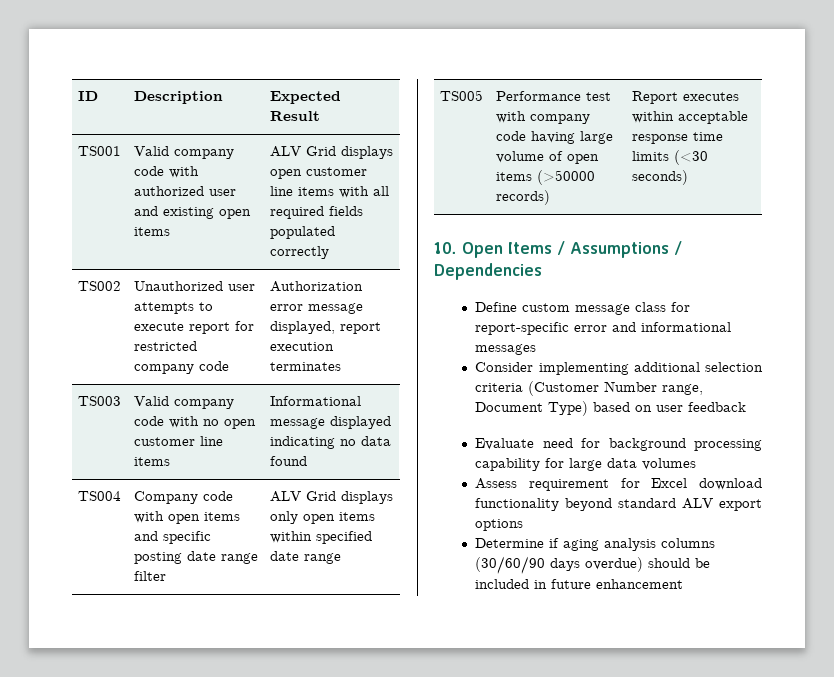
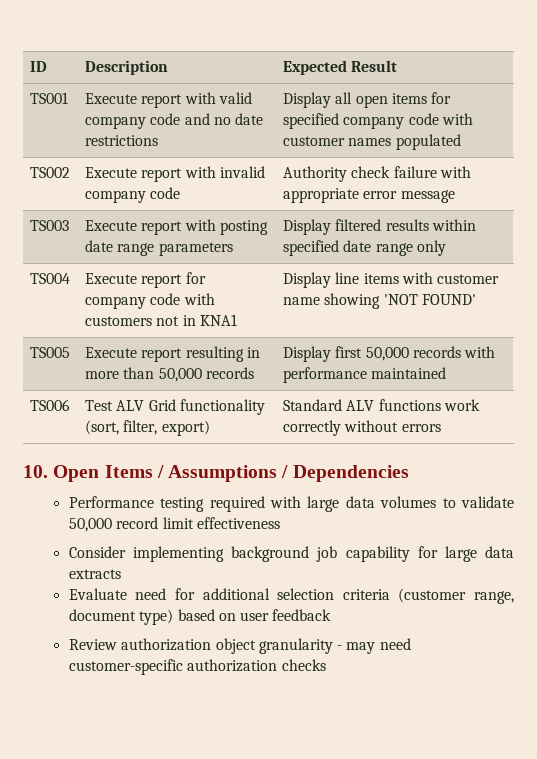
[134,146,235,159] [134,166,200,178] [134,186,237,196] [134,206,252,219] [134,227,171,236] [270,146,394,159] [270,167,368,179] [270,186,390,198] [270,206,364,219] Valid company code with authorized user and existing open items | ALV Grid displays open customer line items with all required fields -> [85,92,253,108] [85,113,264,129] [85,135,159,146] [283,92,452,108] [283,113,474,129] [283,136,392,146] Execute report with valid company code and no date restrictions | Display all open items for specified company code with customer names
[270,246,330,259] correctly -> (461, 142) none
[134,281,256,291] [134,302,214,314] [134,321,255,334] [134,341,198,351] [134,361,230,374] [270,281,364,292] [270,303,364,314] [270,321,382,334] [270,342,335,351] [270,362,342,371] [78,396,122,406] [134,396,235,409] [134,416,257,429] [134,436,224,446] [134,457,171,466] [270,396,362,406] [270,416,392,429] [270,436,392,449] [270,456,308,466] [78,491,122,501] [134,491,234,504] [134,511,241,524] [134,531,212,544] [134,551,259,564] [134,571,167,581] [270,491,394,504] [270,511,376,524] [270,531,373,544] [270,551,342,564] [440,90,484,101] [496,91,612,101] [496,111,591,124] [496,131,614,144] [496,151,600,164] [496,170,596,185] [496,190,551,205] [632,91,740,104] [632,111,749,124] [632,132,724,144] [632,150,709,165] [632,170,689,185] Unauthorized user attempts to execute report for restricted company code | Authorization error message displayed, report execution terminates // TS003 | Valid company code with no open customer line items | Informational message displayed indicating no data found // TS004 | Company code with open items and specific posting date range filter | ALV Grid displays only open items within specified date range // TS005 | Performance test with company code having large volume of open items (>50000 records) | Report executes within acceptable response time limits (<30 seconds) -> [85,166,266,182] [85,187,181,203] [283,166,472,182] [283,188,455,203] [30,220,70,231] [85,219,269,235] [85,240,233,256] [283,219,477,235] [283,240,447,256] [30,273,71,284] [85,272,206,288] [85,293,215,309] [85,314,238,326] [283,272,500,288] [283,293,477,309] [30,347,71,358] [85,346,261,362] [85,367,255,382] [283,346,496,362] [283,367,447,383] [30,399,71,411] [85,399,266,415] [85,420,210,436] [283,399,481,411] [283,420,441,436] Execute report with invalid company code | Authority check failure with appropriate error message // TS003 | Execute report with posting date range parameters | Display filtered results within specified date range only // TS004 | Execute report for company code with customers not in KNA1 | Display line items with customer name showing 'NOT FOUND' // TS005 | Execute report resulting in more than 50,000 records | Display first 50,000 records with performance maintained // TS006 | Test ALV Grid functionality (sort, filter, export) | Standard ALV functions work correctly without errors
[475,302,691,315] [475,322,732,335] [475,344,537,355] [475,362,763,375] [475,381,704,396] [475,401,747,416] [475,438,762,451] [475,458,697,471] [475,478,762,491] [475,498,762,511] [475,519,524,531] [475,538,716,551] [475,556,711,574] [475,579,684,589] Define custom message class for report-specific error and informational messages // Consider implementing additional selection criteria (Customer Number range, Document Type) based on user feedback // Evaluate need for background processing capability for large data volumes // Assess requirement for Excel download functionality beyond standard ALV export options // Determine if aging analysis columns (30/60/90 days overdue) should be included in future enhancement -> [68,496,514,512] [68,517,280,532] [68,546,515,562] [68,569,121,579] [68,588,514,604] [68,609,332,625] [68,638,411,654] [68,659,326,675] Performance testing required with large data volumes to validate 50,000 record limit effectiveness // Consider implementing background job capability for large data extracts // Evaluate need for additional selection criteria (customer range, document type) based on user feedback // Review authorization object granularity - may need customer-specific authorization checks

